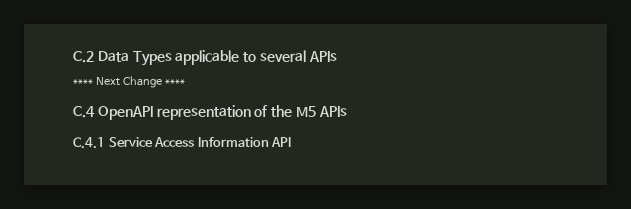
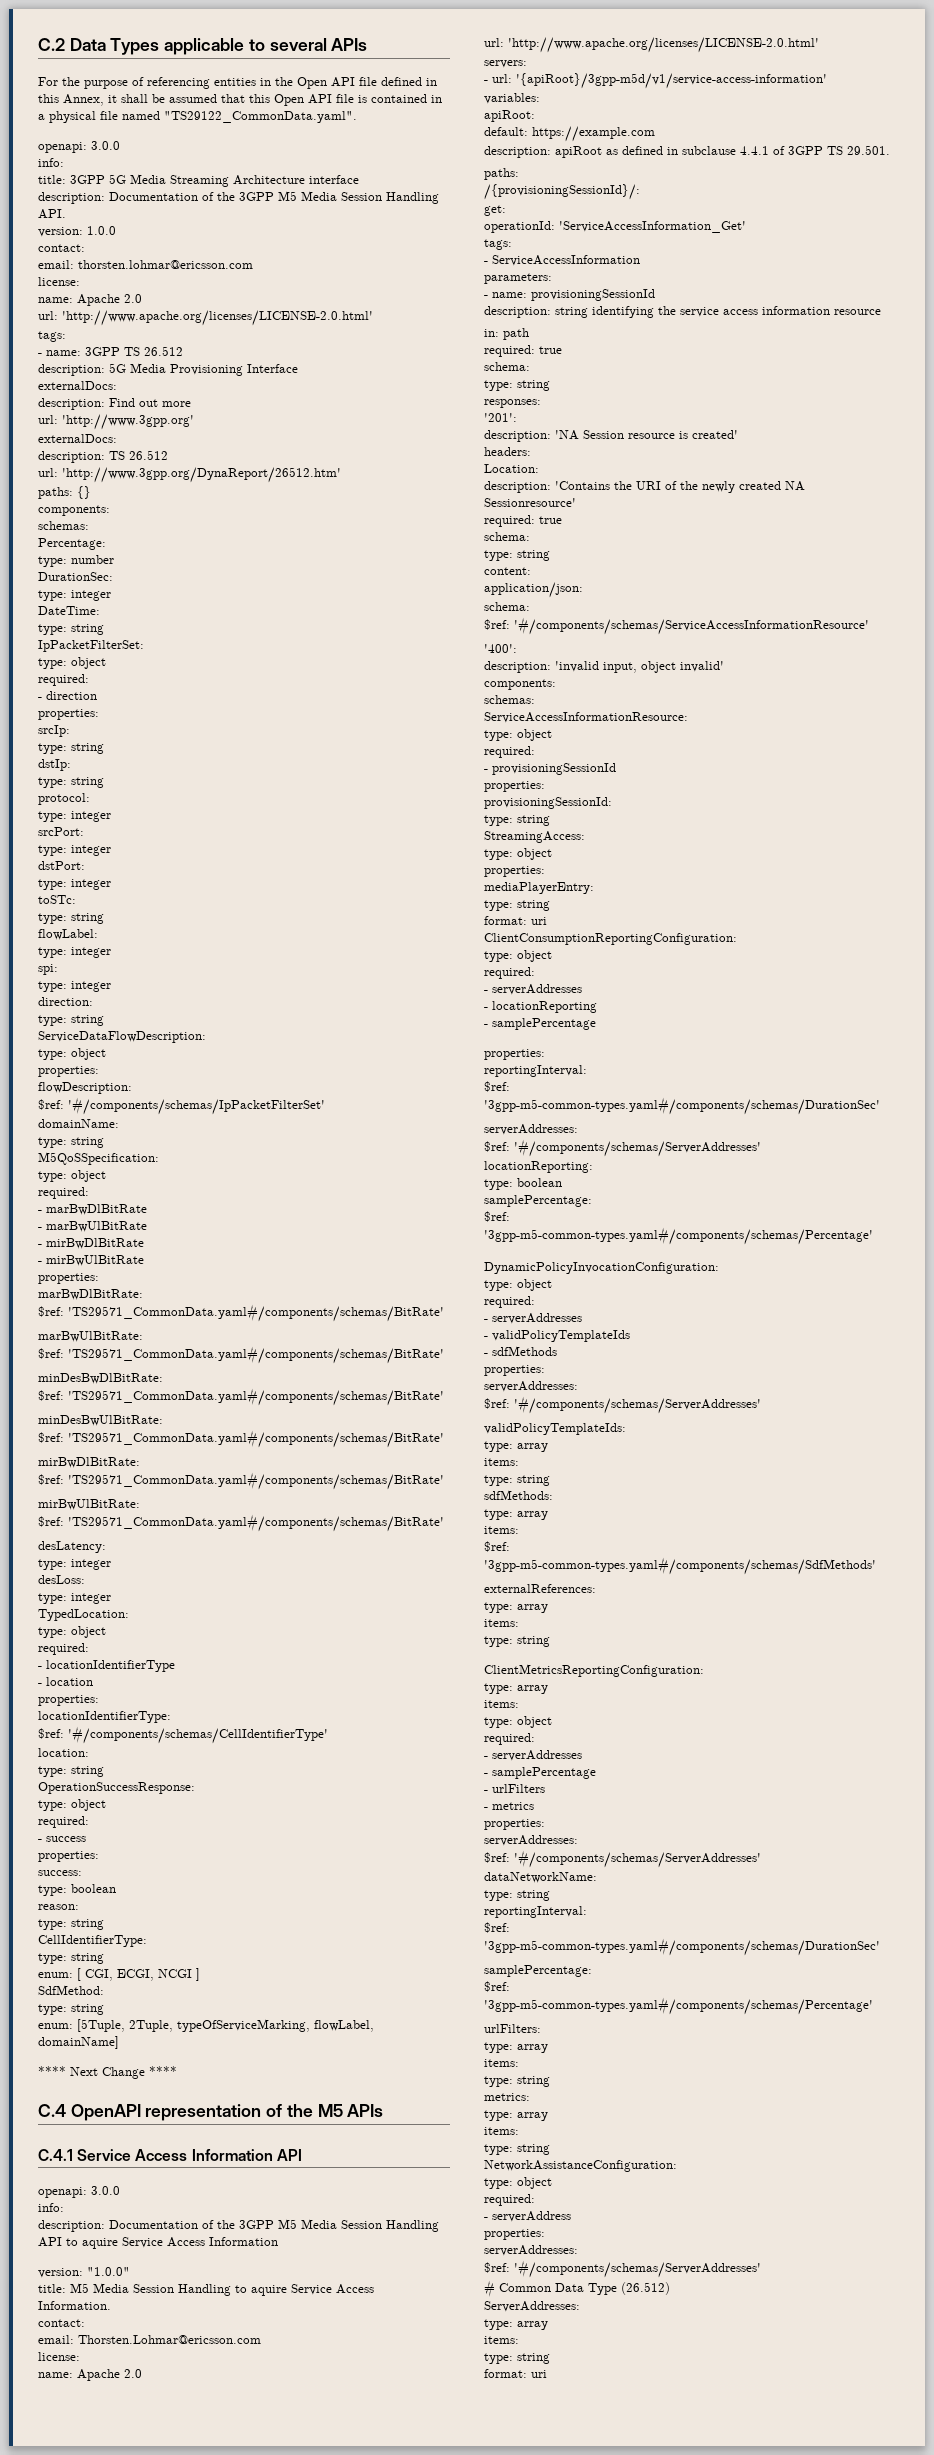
(337, 56) none -> [38,77,437,89] [38,94,442,106] [38,111,357,123] [38,141,120,153] [38,158,64,167] [38,174,359,187] [38,191,439,204] [38,209,66,219] [38,226,116,237] [38,244,85,252] [38,260,253,269] [38,277,80,286] [38,294,142,306] [38,310,373,326] [38,331,66,342] [38,346,183,356] [38,363,298,376] [38,381,117,390] [38,398,191,410] [38,414,194,430] [38,434,117,443] [38,450,168,463] [38,467,341,483] [38,486,91,499] [38,505,110,516] [38,521,89,530] [38,538,106,550] [38,555,114,567] [38,572,113,581] [38,590,111,601] [38,606,100,615] [38,624,104,635] [38,640,144,652] [38,657,106,669] [38,674,89,686] [38,691,97,700] [38,709,99,720] [38,725,70,737] [38,743,104,754] [38,759,71,771] [38,777,104,788] [38,793,90,805] [38,811,111,822] [38,827,84,836] [38,845,111,856] [38,861,85,870] [38,879,111,890] [38,895,76,904] [38,913,104,924] [38,929,98,940] [38,947,111,958] [38,964,58,975] [38,981,111,992] [38,997,93,1006] [38,1015,104,1026] [38,1031,206,1043] [38,1048,106,1060] [38,1066,99,1077] [38,1082,132,1094] [38,1097,325,1115] [38,1119,119,1128] [38,1137,104,1148] [38,1152,159,1165] [38,1170,106,1182] [38,1187,89,1199] [38,1204,147,1215] [38,1221,147,1232] [38,1238,144,1249] [38,1255,144,1266] [38,1273,99,1284] [38,1289,143,1300] [38,1304,444,1322] [38,1331,143,1342] [38,1346,444,1364] [38,1373,163,1384] [38,1388,444,1406] [38,1415,163,1426] [38,1430,444,1448] [38,1457,140,1468] [38,1472,444,1490] [38,1499,140,1510] [38,1514,444,1532] [38,1541,106,1553] [38,1559,111,1570] [38,1575,85,1584] [38,1593,111,1604] [38,1609,129,1621] [38,1626,106,1638] [38,1643,89,1655] [38,1660,175,1672] [38,1677,93,1686] [38,1695,99,1706] [38,1711,171,1723] [38,1726,328,1744] [38,1748,89,1757] [38,1766,104,1777] [38,1782,195,1794] [38,1799,106,1811] [38,1816,89,1828] [38,1836,86,1842] [38,1851,99,1862] [38,1870,82,1876] [38,1884,116,1896] [38,1904,79,1910] [38,1919,104,1930] [38,1935,147,1947] [38,1953,104,1964] [38,1968,200,1981] [38,1985,104,1995] [38,2004,104,2015] [38,2019,374,2032] [38,2036,119,2049] // For the purpose of referencing entities in the Open API file defined in this Annex, it shall be assumed that this Open API file is contained in a physical file named "TS29122_CommonData.yaml". // openapi: 3.0.0 // info: // title: 3GPP 5G Media Streaming Architecture interface // description: Documentation of the 3GPP M5 Media Session Handling API. // version: 1.0.0 // contact: // email: thorsten.lohmar@ericsson.com // license: // name: Apache 2.0 // url: 'http://www.apache.org/licenses/LICENSE-2.0.html' // tags: // - name: 3GPP TS 26.512 // description: 5G Media Provisioning Interface // externalDocs: // description: Find out more // url: 'http://www.3gpp.org' // externalDocs: // description: TS 26.512 // url: 'http://www.3gpp.org/DynaReport/26512.htm' // paths: {} // components: // schemas: // Percentage: // type: number // DurationSec: // type: integer // DateTime: // type: string // IpPacketFilterSet: // type: object // required: // - direction // properties: // srcIp: // type: string // dstIp: // type: string // protocol: // type: integer // srcPort: // type: integer // dstPort: // type: integer // toSTc: // type: string // flowLabel: // type: integer // spi: // type: integer // direction: // type: string // ServiceDataFlowDescription: // type: object // properties: // flowDescription: // $ref: '#/components/schemas/IpPacketFilterSet' // domainName: // type: string // M5QoSSpecification: // type: object // required: // - marBwDlBitRate // - marBwUlBitRate // - mirBwDlBitRate // - mirBwUlBitRate // properties: // marBwDlBitRate: // $ref: 'TS29571_CommonData.yaml#/components/schemas/BitRate' // marBwUlBitRate: // $ref: 'TS29571_CommonData.yaml#/components/schemas/BitRate' // minDesBwDlBitRate: // $ref: 'TS29571_CommonData.yaml#/components/schemas/BitRate' // minDesBwUlBitRate: // $ref: 'TS29571_CommonData.yaml#/components/schemas/BitRate' // mirBwDlBitRate: // $ref: 'TS29571_CommonData.yaml#/components/schemas/BitRate' // mirBwUlBitRate: // $ref: 'TS29571_CommonData.yaml#/components/schemas/BitRate' // desLatency: // type: integer // desLoss: // type: integer // TypedLocation: // type: object // required: // - locationIdentifierType // - location // properties: // locationIdentifierType: // $ref: '#/components/schemas/CellIdentifierType' // location: // type: string // OperationSuccessResponse: // type: object // required: // - success // properties: // success: // type: boolean // reason: // type: string // CellIdentifierType: // type: string // enum: [ CGI, ECGI, NCGI ] // SdfMethod: // type: string // enum: [5Tuple, 2Tuple, typeOfServiceMarking, flowLabel, domainName]
(292, 142) none -> [38,2186,120,2198] [38,2203,64,2212] [38,2219,439,2232] [38,2237,278,2249] [38,2267,130,2278] [38,2283,374,2296] [38,2301,111,2310] [38,2319,85,2327] [38,2335,261,2344] [38,2352,80,2361] [38,2369,142,2381] [484,37,819,53] [484,60,527,68] [484,73,827,89] [484,93,540,104] [484,110,535,122] [484,126,655,142] [484,145,890,158] [484,168,519,180] [484,184,640,200] [484,205,506,216] [484,221,746,233] [484,239,512,250] [484,255,640,266] [484,273,552,284] [484,289,655,301] [484,306,881,318] [484,328,529,340] [484,345,562,357] [484,362,530,371] [484,380,550,391] [484,399,541,408] [484,413,517,422] [484,430,738,442] [484,447,531,456] [484,464,539,473] [484,481,805,493] [484,498,576,507] [484,515,562,527] [484,532,530,541] [484,550,550,561] [484,567,531,575] [484,582,583,598] [484,602,530,611] [484,617,869,635] [484,644,517,653] [484,661,724,673] [484,679,556,690] [484,695,535,704] [484,712,688,723] [484,729,552,741] [484,746,535,758] [484,763,616,775] [484,781,545,792] [484,797,612,809] [484,815,550,826] [484,831,585,843] [484,848,552,860] [484,866,545,877] [484,882,594,894] [484,900,550,911] [484,916,547,925] [484,933,737,945] [484,950,552,962] [484,967,535,979] [484,984,582,995] [484,1001,597,1013] [484,1018,596,1030] [484,1049,545,1060] [484,1065,587,1077] [484,1081,510,1092] [484,1097,880,1115] [484,1124,578,1135] [484,1139,761,1157] [484,1161,593,1173] [484,1178,562,1190] [484,1195,592,1207] [484,1211,510,1222] [484,1227,873,1245] [484,1262,719,1274] [484,1279,552,1291] [484,1296,535,1308] [484,1313,582,1324] [484,1330,630,1342] [484,1346,557,1356] [484,1365,545,1376] [484,1381,578,1392] [484,1396,761,1414] [484,1423,626,1435] [484,1441,548,1452] [484,1458,519,1466] [484,1475,550,1486] [484,1490,553,1500] [484,1509,548,1520] [484,1526,519,1534] [484,1541,510,1552] [484,1557,876,1575] [484,1584,596,1593] [484,1602,548,1613] [484,1619,519,1627] [484,1636,550,1647] [484,1664,704,1677] [484,1683,548,1694] [484,1700,519,1708] [484,1716,552,1728] [484,1733,535,1745] [484,1750,582,1761] [484,1767,596,1779] [484,1784,545,1793] [484,1802,534,1810] [484,1819,545,1830] [484,1835,578,1846] [484,1850,761,1868] [484,1872,597,1883] [484,1890,550,1901] [484,1906,587,1918] [484,1922,510,1933] [484,1938,880,1956] [484,1965,592,1977] [484,1981,510,1992] [484,1997,873,2015] [484,2024,541,2033] [484,2042,548,2053] [484,2059,519,2067] [484,2076,550,2087] [484,2093,530,2101] [484,2110,548,2121] [484,2127,519,2135] [484,2144,550,2155] [484,2160,677,2172] [484,2177,552,2189] [484,2194,535,2206] [484,2211,571,2222] [484,2229,545,2240] [484,2245,578,2256] [484,2260,761,2278] [484,2280,670,2297] [484,2301,580,2312] [484,2319,548,2330] [484,2336,519,2344] [484,2353,550,2364] [484,2369,547,2378] // openapi: 3.0.0 // info: // description: Documentation of the 3GPP M5 Media Session Handling API to aquire Service Access Information // version: "1.0.0" // title: M5 Media Session Handling to aquire Service Access Information. // contact: // email: Thorsten.Lohmar@ericsson.com // license: // name: Apache 2.0 // url: 'http://www.apache.org/licenses/LICENSE-2.0.html' // servers: // - url: '{apiRoot}/3gpp-m5d/v1/service-access-information' // variables: // apiRoot: // default: https://example.com // description: apiRoot as defined in subclause 4.4.1 of 3GPP TS 29.501. // paths: // /{provisioningSessionId}/: // get: // operationId: 'ServiceAccessInformation_Get' // tags: // - ServiceAccessInformation // parameters: // - name: provisioningSessionId // description: string identifying the service access information resource // in: path // required: true // schema: // type: string // responses: // '201': // description: 'NA Session resource is created' // headers: // Location: // description: 'Contains the URI of the newly created NA Sessionresource' // required: true // schema: // type: string // content: // application/json: // schema: // $ref: '#/components/schemas/ServiceAccessInformationResource' // '400': // description: 'invalid input, object invalid' // components: // schemas: // ServiceAccessInformationResource: // type: object // required: // - provisioningSessionId // properties: // provisioningSessionId: // type: string // StreamingAccess: // type: object // properties: // mediaPlayerEntry: // type: string // format: uri // ClientConsumptionReportingConfiguration: // type: object // required: // - serverAddresses // - locationReporting // - samplePercentage // properties: // reportingInterval: // $ref: '3gpp-m5-common-types.yaml#/components/schemas/DurationSec' // serverAddresses: // $ref: '#/components/schemas/ServerAddresses' // locationReporting: // type: boolean // samplePercentage: // $ref: '3gpp-m5-common-types.yaml#/components/schemas/Percentage' // DynamicPolicyInvocationConfiguration: // type: object // required: // - serverAddresses // - validPolicyTemplateIds // - sdfMethods // properties: // serverAddresses: // $ref: '#/components/schemas/ServerAddresses' // validPolicyTemplateIds: // type: array // items: // type: string // sdfMethods: // type: array // items: // $ref: '3gpp-m5-common-types.yaml#/components/schemas/SdfMethods' // externalReferences: // type: array // items: // type: string // ClientMetricsReportingConfiguration: // type: array // items: // type: object // required: // - serverAddresses // - samplePercentage // - urlFilters // - metrics // properties: // serverAddresses: // $ref: '#/components/schemas/ServerAddresses' // dataNetworkName: // type: string // reportingInterval: // $ref: '3gpp-m5-common-types.yaml#/components/schemas/DurationSec' // samplePercentage: // $ref: '3gpp-m5-common-types.yaml#/components/schemas/Percentage' // urlFilters: // type: array // items: // type: string // metrics: // type: array // items: // type: string // NetworkAssistanceConfiguration: // type: object // required: // - serverAddress // properties: // serverAddresses: // $ref: '#/components/schemas/ServerAddresses' // # Common Data Type (26.512) // ServerAddresses: // type: array // items: // type: string // format: uri

